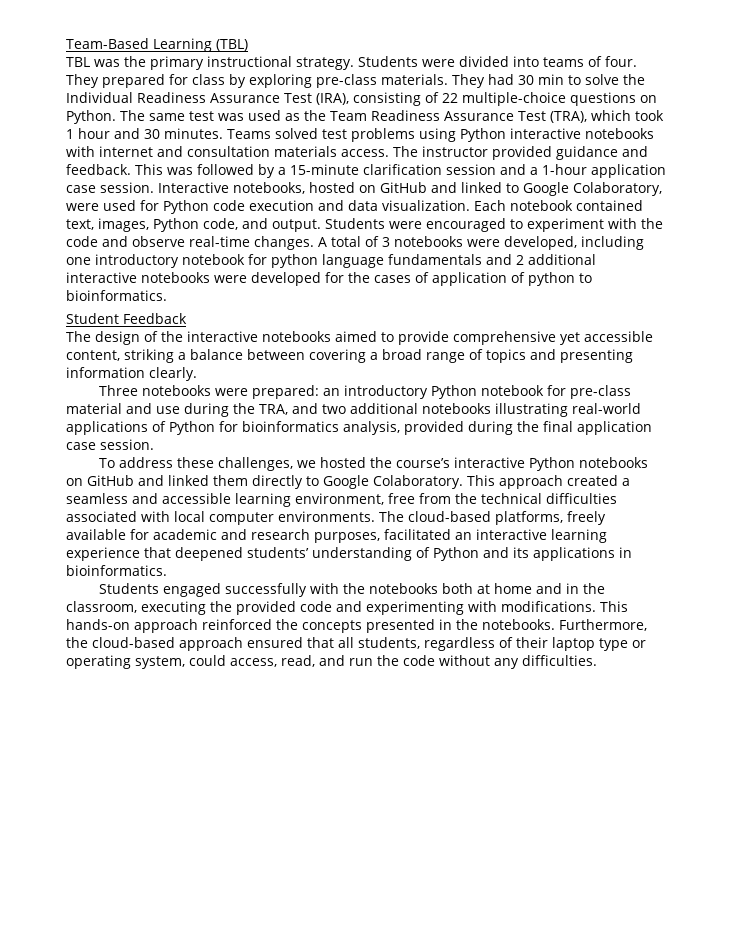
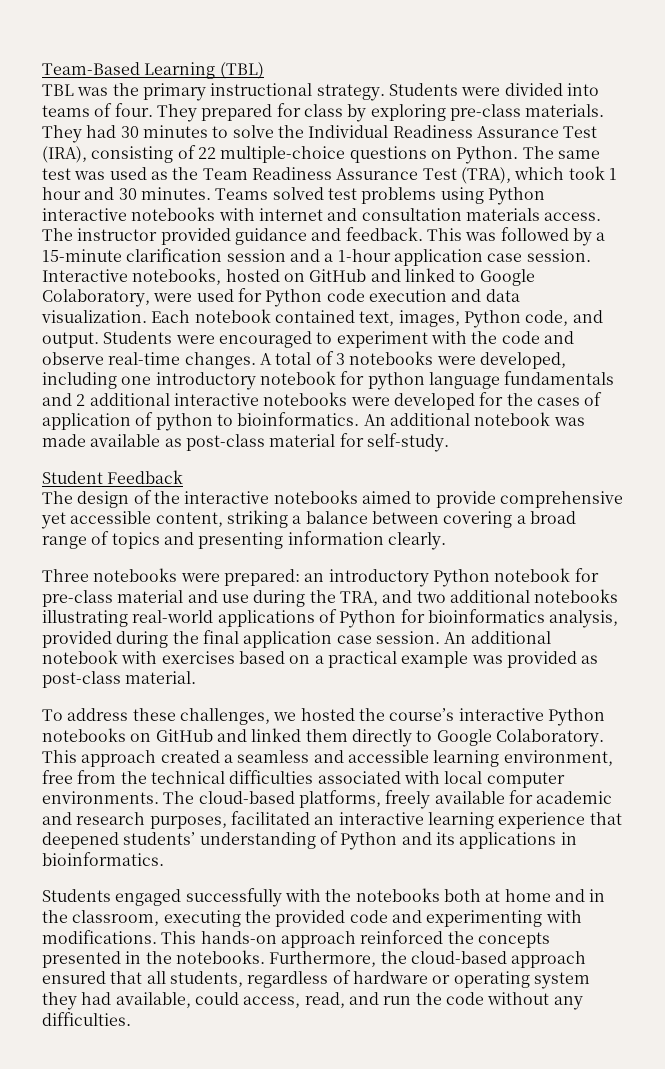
[538,74,564,85] min -> [142,125,208,138] minutes
(167, 295) none -> [363,412,585,426] [42,433,449,452] An additional notebook was made available as post-class material for self-study.
(154, 444) none -> [444,631,551,644] [42,650,599,668] [42,671,197,688] An additional notebook with exercises based on a practical example was provided as post-class material.
[516,637,646,651] [66,655,185,669] their laptop type or operating system, -> [352,971,590,989] [42,992,191,1010] hardware or operating system they had available,

